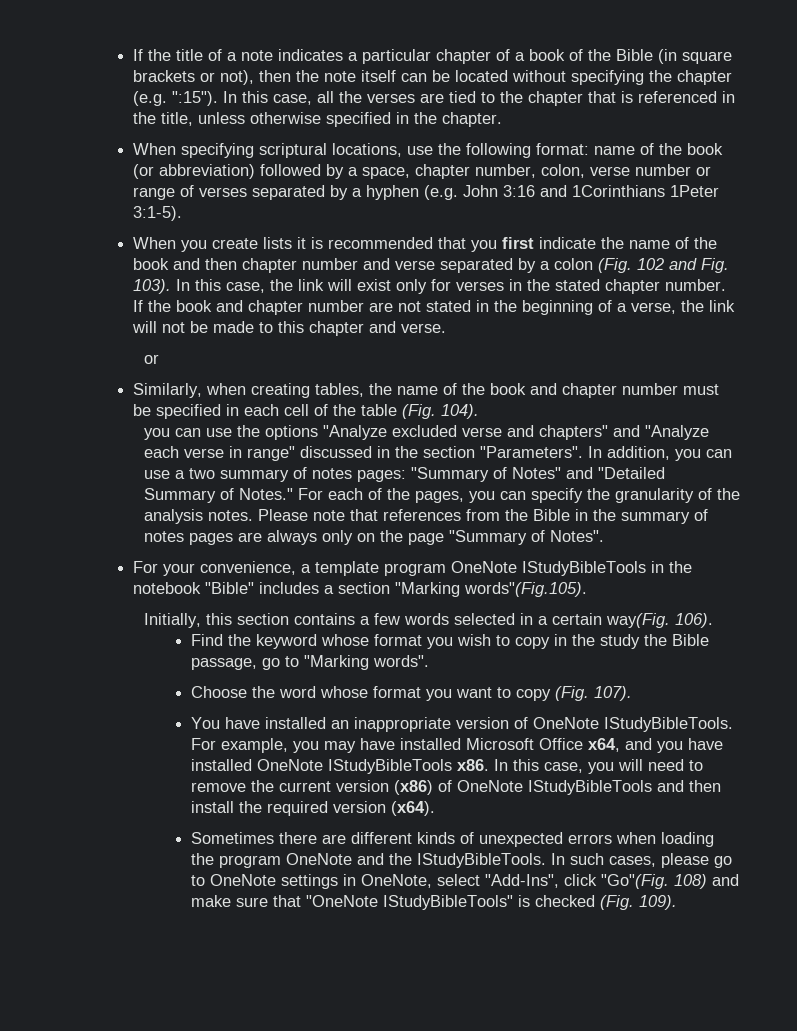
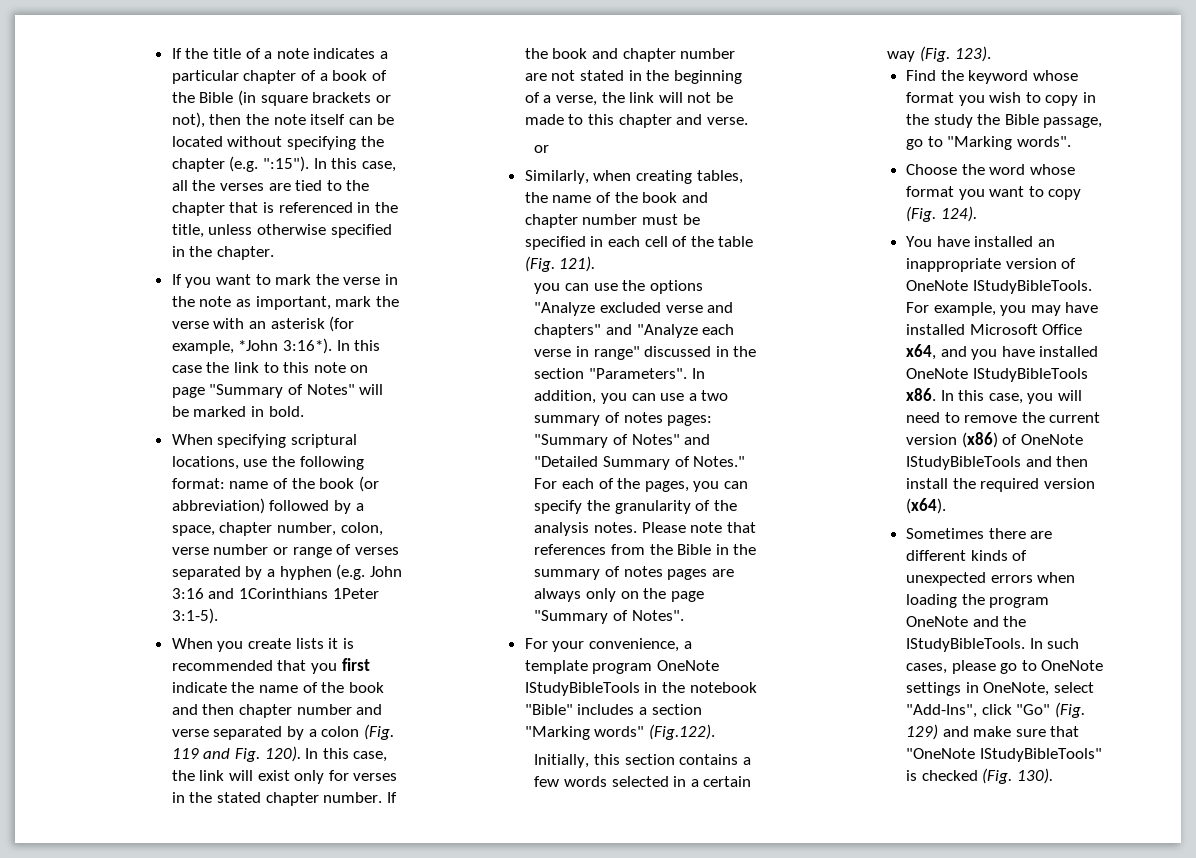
(503, 119) none -> [171,274,398,288] [171,296,399,310] [171,316,355,332] [171,338,381,354] [171,362,369,373] [171,384,384,398] [171,406,304,417] // If you want to mark the verse in the note as important, mark the verse with an asterisk (for example, *John 3:16*). In this case the link to this note on page "Summary of Notes" will be marked in bold.
[637,258,665,270] 102 -> [171,748,199,759] 119
[133,279,172,294] 103). -> [264,746,301,762] 120).
[441,404,480,419] 104). -> [559,256,596,272] 121).
[464,582,588,597] words"(Fig.105). -> [594,724,715,740] words" (Fig.122).
[605,613,713,628] way(Fig. 106). -> [887,46,991,62] way (Fig. 123).
[594,686,633,701] 107). -> [940,206,977,222] 124).
[601,874,708,889] "Go"(Fig. 108) -> [1016,702,1085,718] [906,724,939,740] "Go" (Fig. 129)
[639,895,678,910] 109). -> [1016,768,1053,784] 130).

